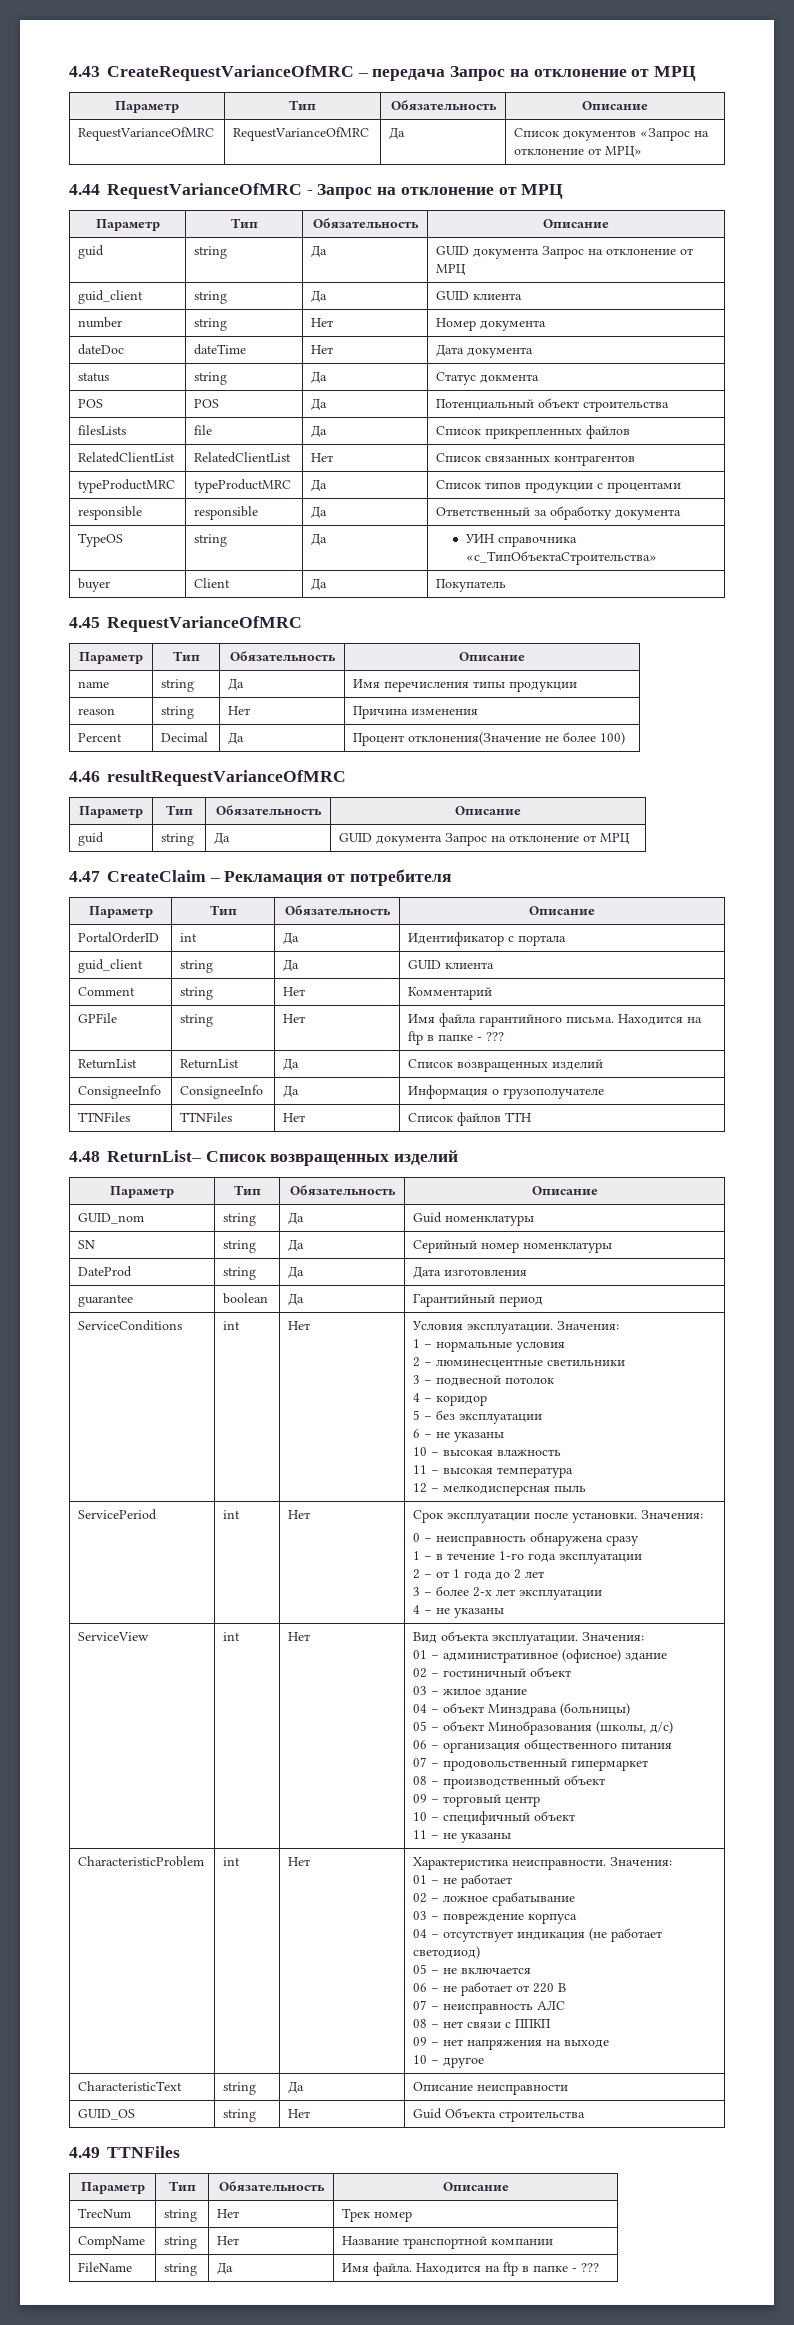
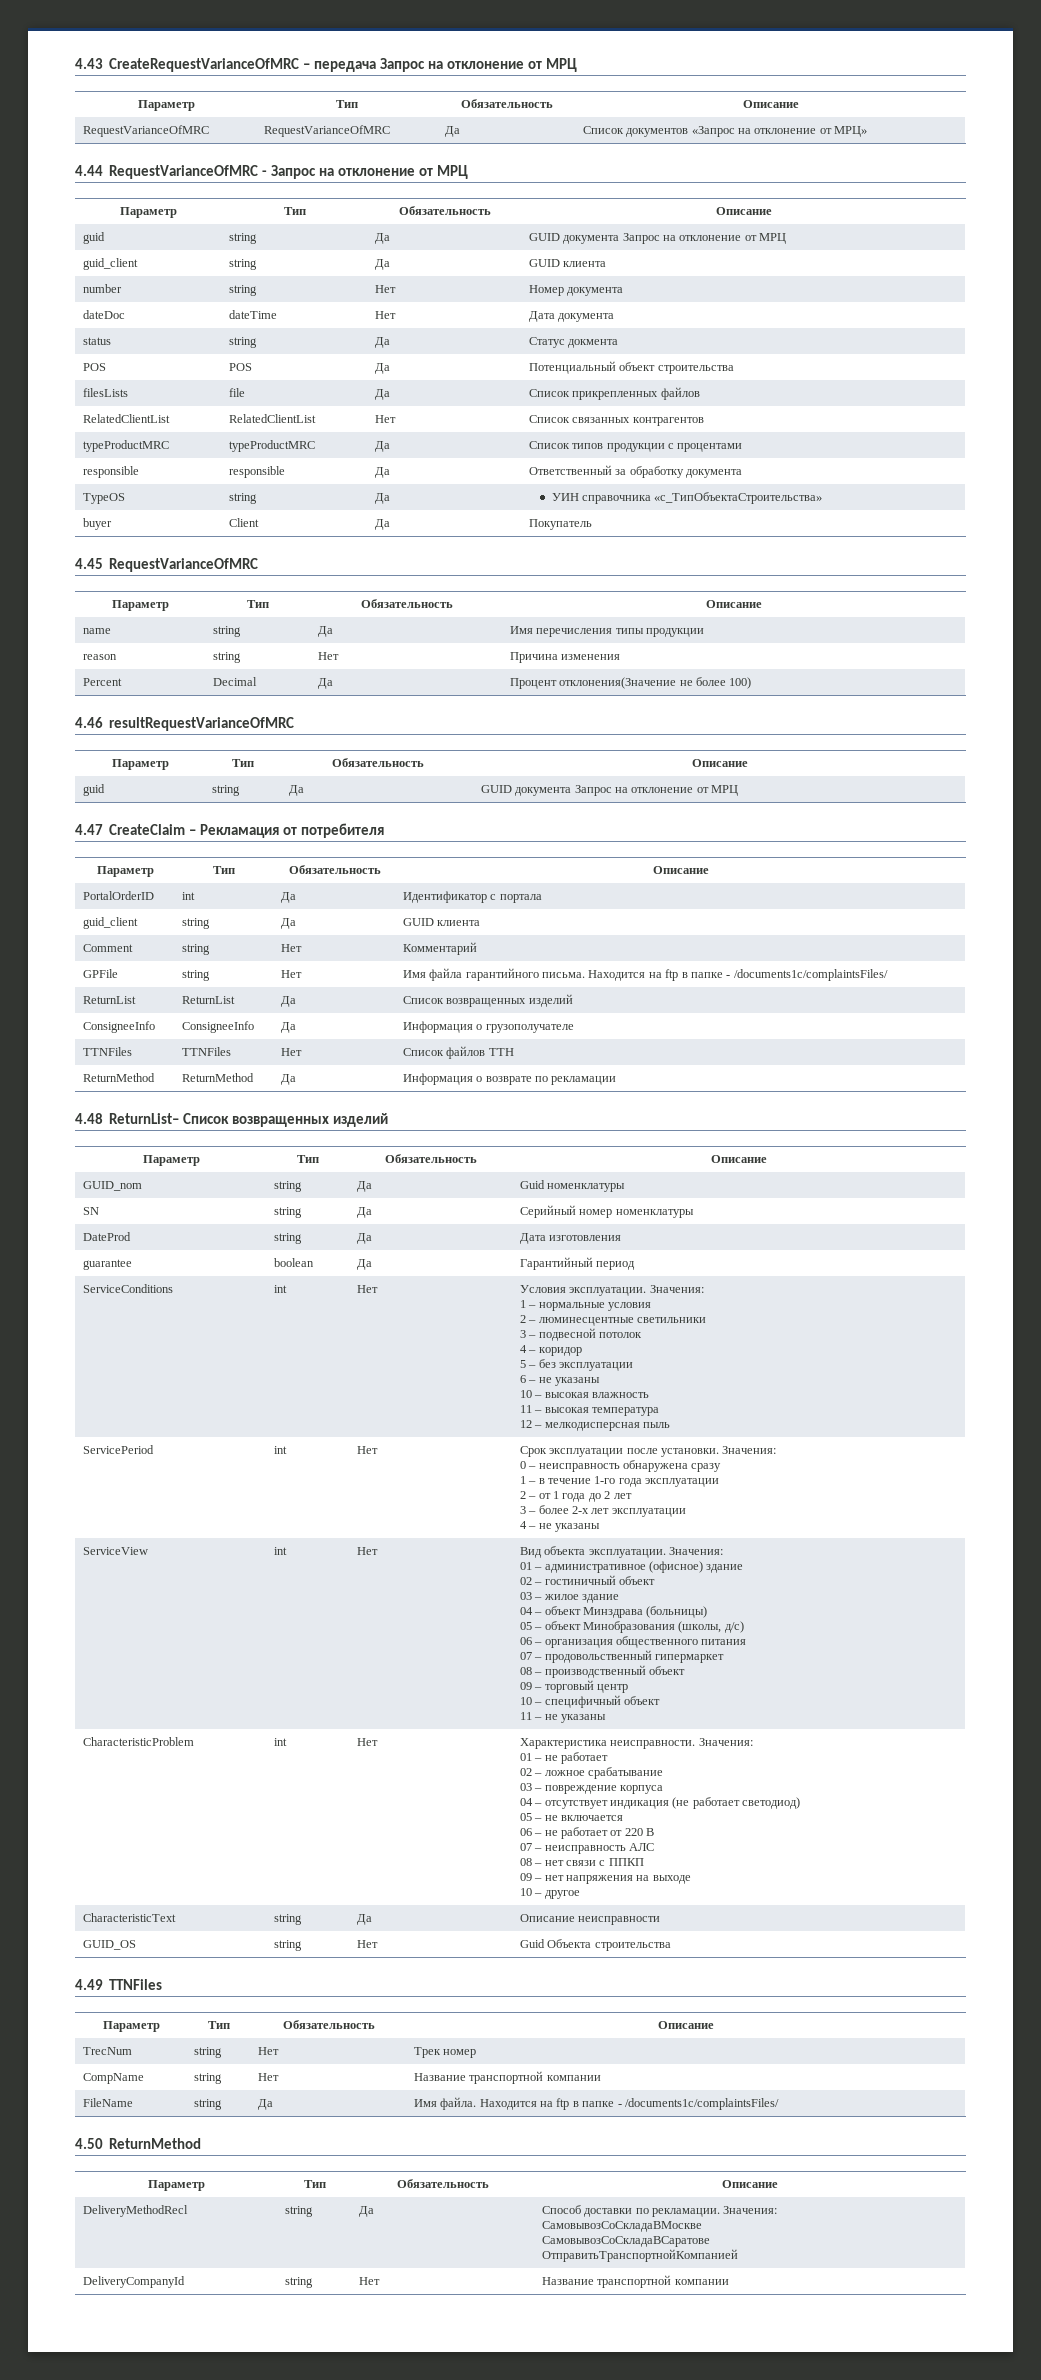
[486,1032,505,1041] ??? -> [733,969,888,981] /documents1c/complaintsFiles/
(532, 1117) none -> [82,1073,155,1082] [181,1073,254,1082] [280,1074,296,1085] [402,1073,617,1085] // ReturnMethod | ReturnMethod | Да | Информация о возврате по рекламации
[581,2263,600,2272] ??? -> [624,2098,779,2110] [75,2138,202,2149] [148,2180,205,2191] [303,2180,326,2188] [397,2179,489,2188] [721,2180,778,2188] [82,2205,188,2217] [284,2206,313,2217] [358,2206,374,2217] [541,2205,778,2217] [541,2221,702,2232] [541,2236,710,2247] [541,2249,738,2262] [82,2276,185,2288] [284,2277,313,2288] [358,2277,380,2285] [541,2275,729,2288] /documents1c/complaintsFiles/ // 4.50 ReturnMethod // Параметр | Тип | Обязательность | Описание // DeliveryMethodRecl | string | Да | Способ доставки по рекламации. Значения: // СамовывозСоСкладаВМоскве // СамовывозСоСкладаВСаратове // ОтправитьТранспортнойКомпанией // DeliveryCompanyId | string | Нет | Название транспортной компании

